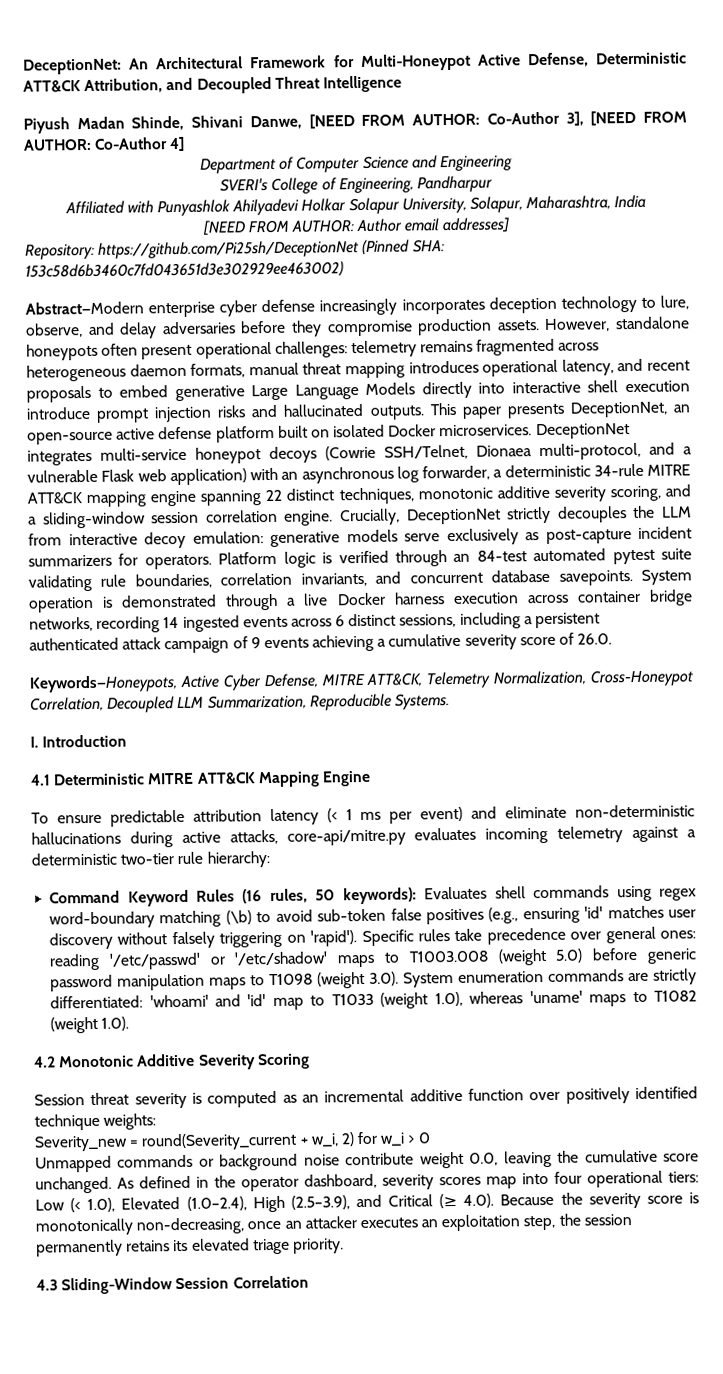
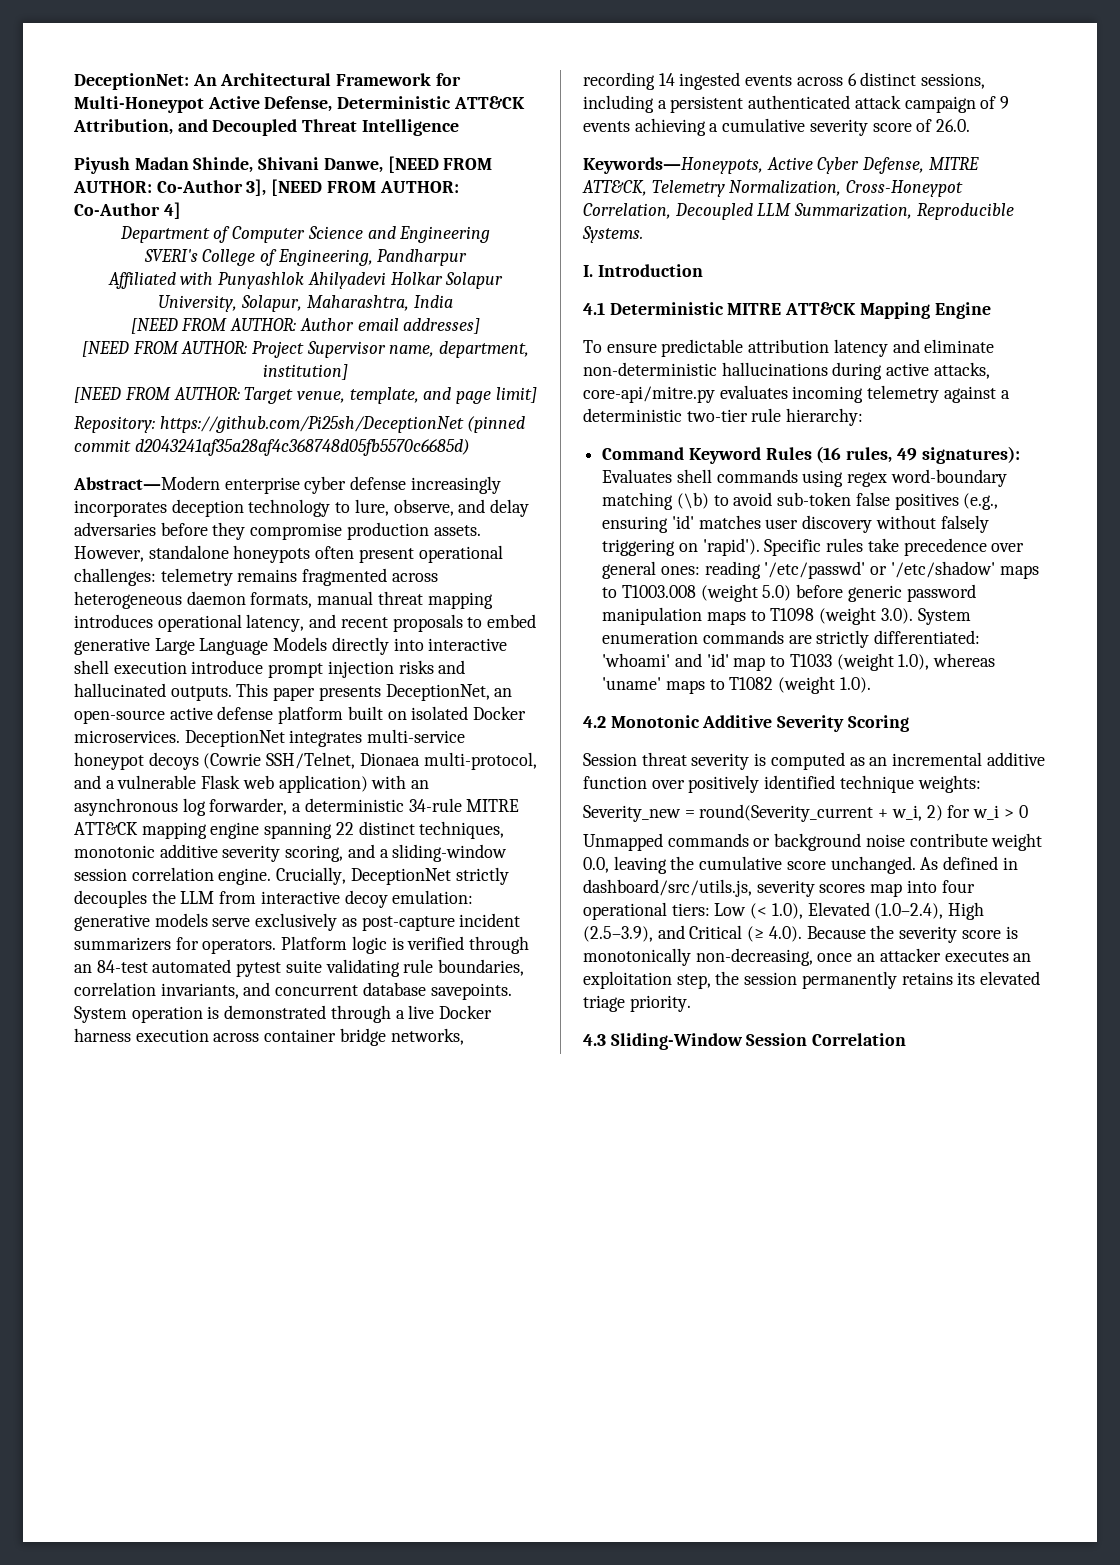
(511, 225) none -> [81,341,530,358] [263,364,348,380] [74,387,537,404] // [NEED FROM AUTHOR: Project Supervisor name, department, institution] // [NEED FROM AUTHOR: Target venue, template, and page limit]
[362,239,445,255] [25,261,344,280] (Pinned SHA: 153c58d6b3460c7fd043651d3e302929ee463002) -> [467,416,526,433] [74,439,470,456] (pinned commit d2043241af35a28af4c368748d05fb5570c6685d)
[326,806,464,824] (< 1 ms per event) -> (888, 348) none
[315,887,417,905] 50 keywords): -> [896,446,1020,464] 49 signatures):
[214,1173,377,1192] the operator dashboard, -> [583,879,752,897] dashboard/src/utils.js,

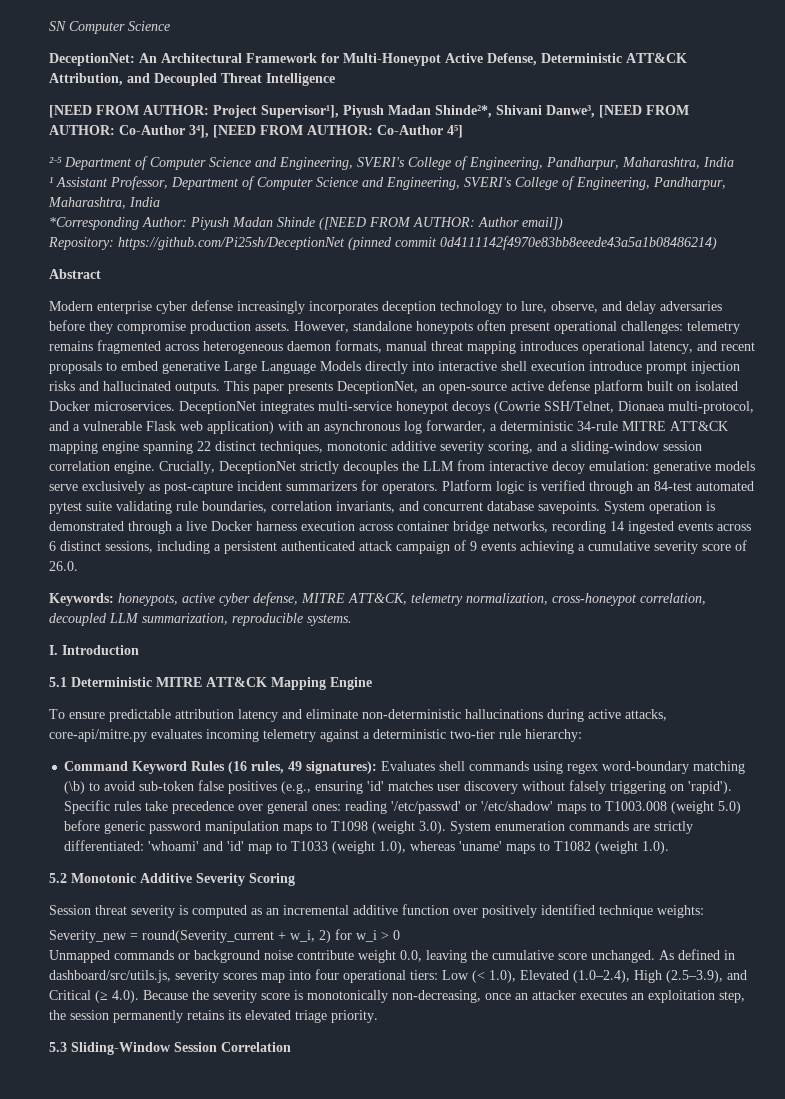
(74, 81) none -> [49,21,170,34] SN Computer Science //
[74,156,493,174] [73,179,459,196] [74,202,181,219] [119,226,491,243] [143,249,468,266] [107,272,504,289] [158,295,453,312] [130,318,481,334] [81,341,530,358] [263,364,348,380] [74,387,537,404] Piyush Madan Shinde, Shivani Danwe, [NEED FROM AUTHOR: Co-Author 3], [NEED FROM AUTHOR: Co-Author 4] // Department of Computer Science and Engineering // SVERI's College of Engineering, Pandharpur // Affiliated with Punyashlok Ahilyadevi Holkar Solapur University, Solapur, Maharashtra, India // [NEED FROM AUTHOR: Author email addresses] // [NEED FROM AUTHOR: Project Supervisor name, department, institution] // [NEED FROM AUTHOR: Target venue, template, and page limit] -> [49,105,689,118] [49,125,463,138] [49,156,734,170] [49,176,726,190] [48,197,160,209] [49,217,563,230] [NEED FROM AUTHOR: Project Supervisor¹], Piyush Madan Shinde²*, Shivani Danwe³, [NEED FROM AUTHOR: Co-Author 3⁴], [NEED FROM AUTHOR: Co-Author 4⁵] // ²⁻⁵ Department of Computer Science and Engineering, SVERI's College of Engineering, Pandharpur, Maharashtra, India // ¹ Assistant Professor, Department of Computer Science and Engineering, SVERI's College of Engineering, Pandharpur, Maharashtra, India // *Corresponding Author: Piyush Madan Shinde ([NEED FROM AUTHOR: Author email])
[134,439,470,456] [73,476,220,490] d2043241af35a28af4c368748d05fb5570c6685d) // Abstract—Modern -> [440,236,717,250] [49,269,101,279] [49,301,93,311] 0d4111142f4970e83bb8eeede43a5a1b08486214) // Abstract // Modern
[583,157,979,174] [582,180,964,197] [583,203,1014,220] [582,226,643,243] Keywords—Honeypots, Active Cyber Defense, MITRE ATT&CK, Telemetry Normalization, Cross-Honeypot Correlation, Decoupled LLM Summarization, Reproducible Systems. -> [49,592,706,606] [49,613,352,626] Keywords: honeypots, active cyber defense, MITRE ATT&CK, telemetry normalization, cross-honeypot correlation, decoupled LLM summarization, reproducible systems.
[583,302,605,315] 4.1 -> [49,677,67,687] 5.1
[583,716,606,728] 4.2 -> [49,873,67,883] 5.2
[583,1034,606,1046] 4.3 -> [49,1042,67,1052] 5.3

